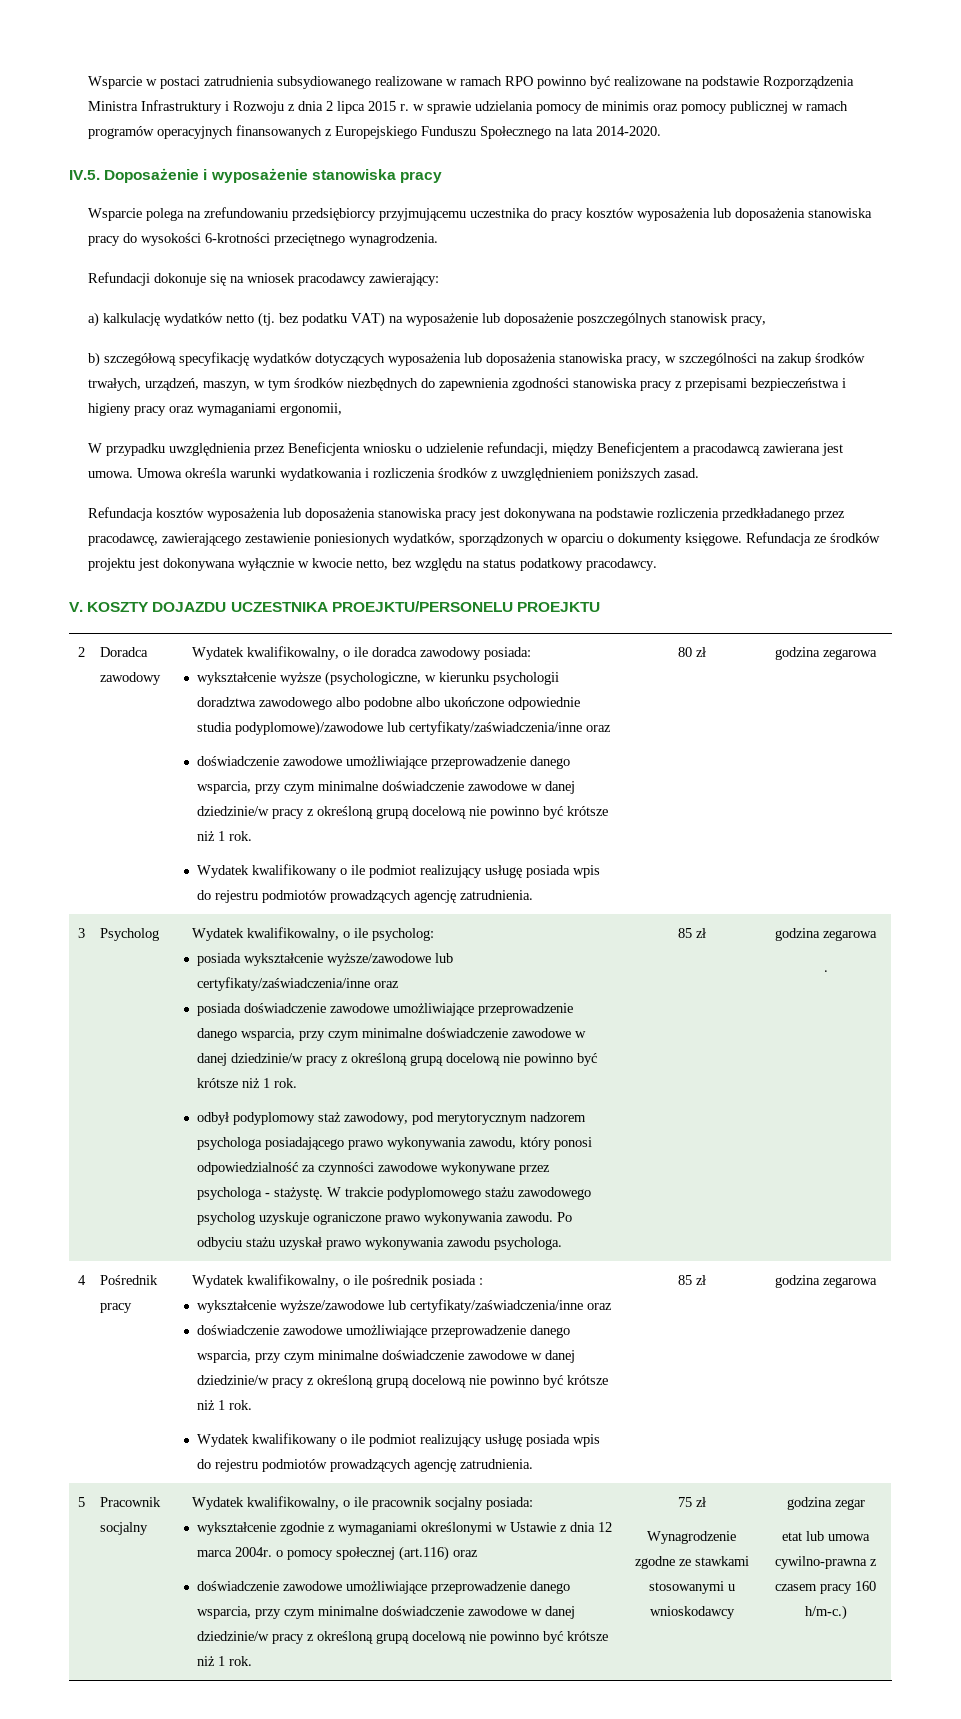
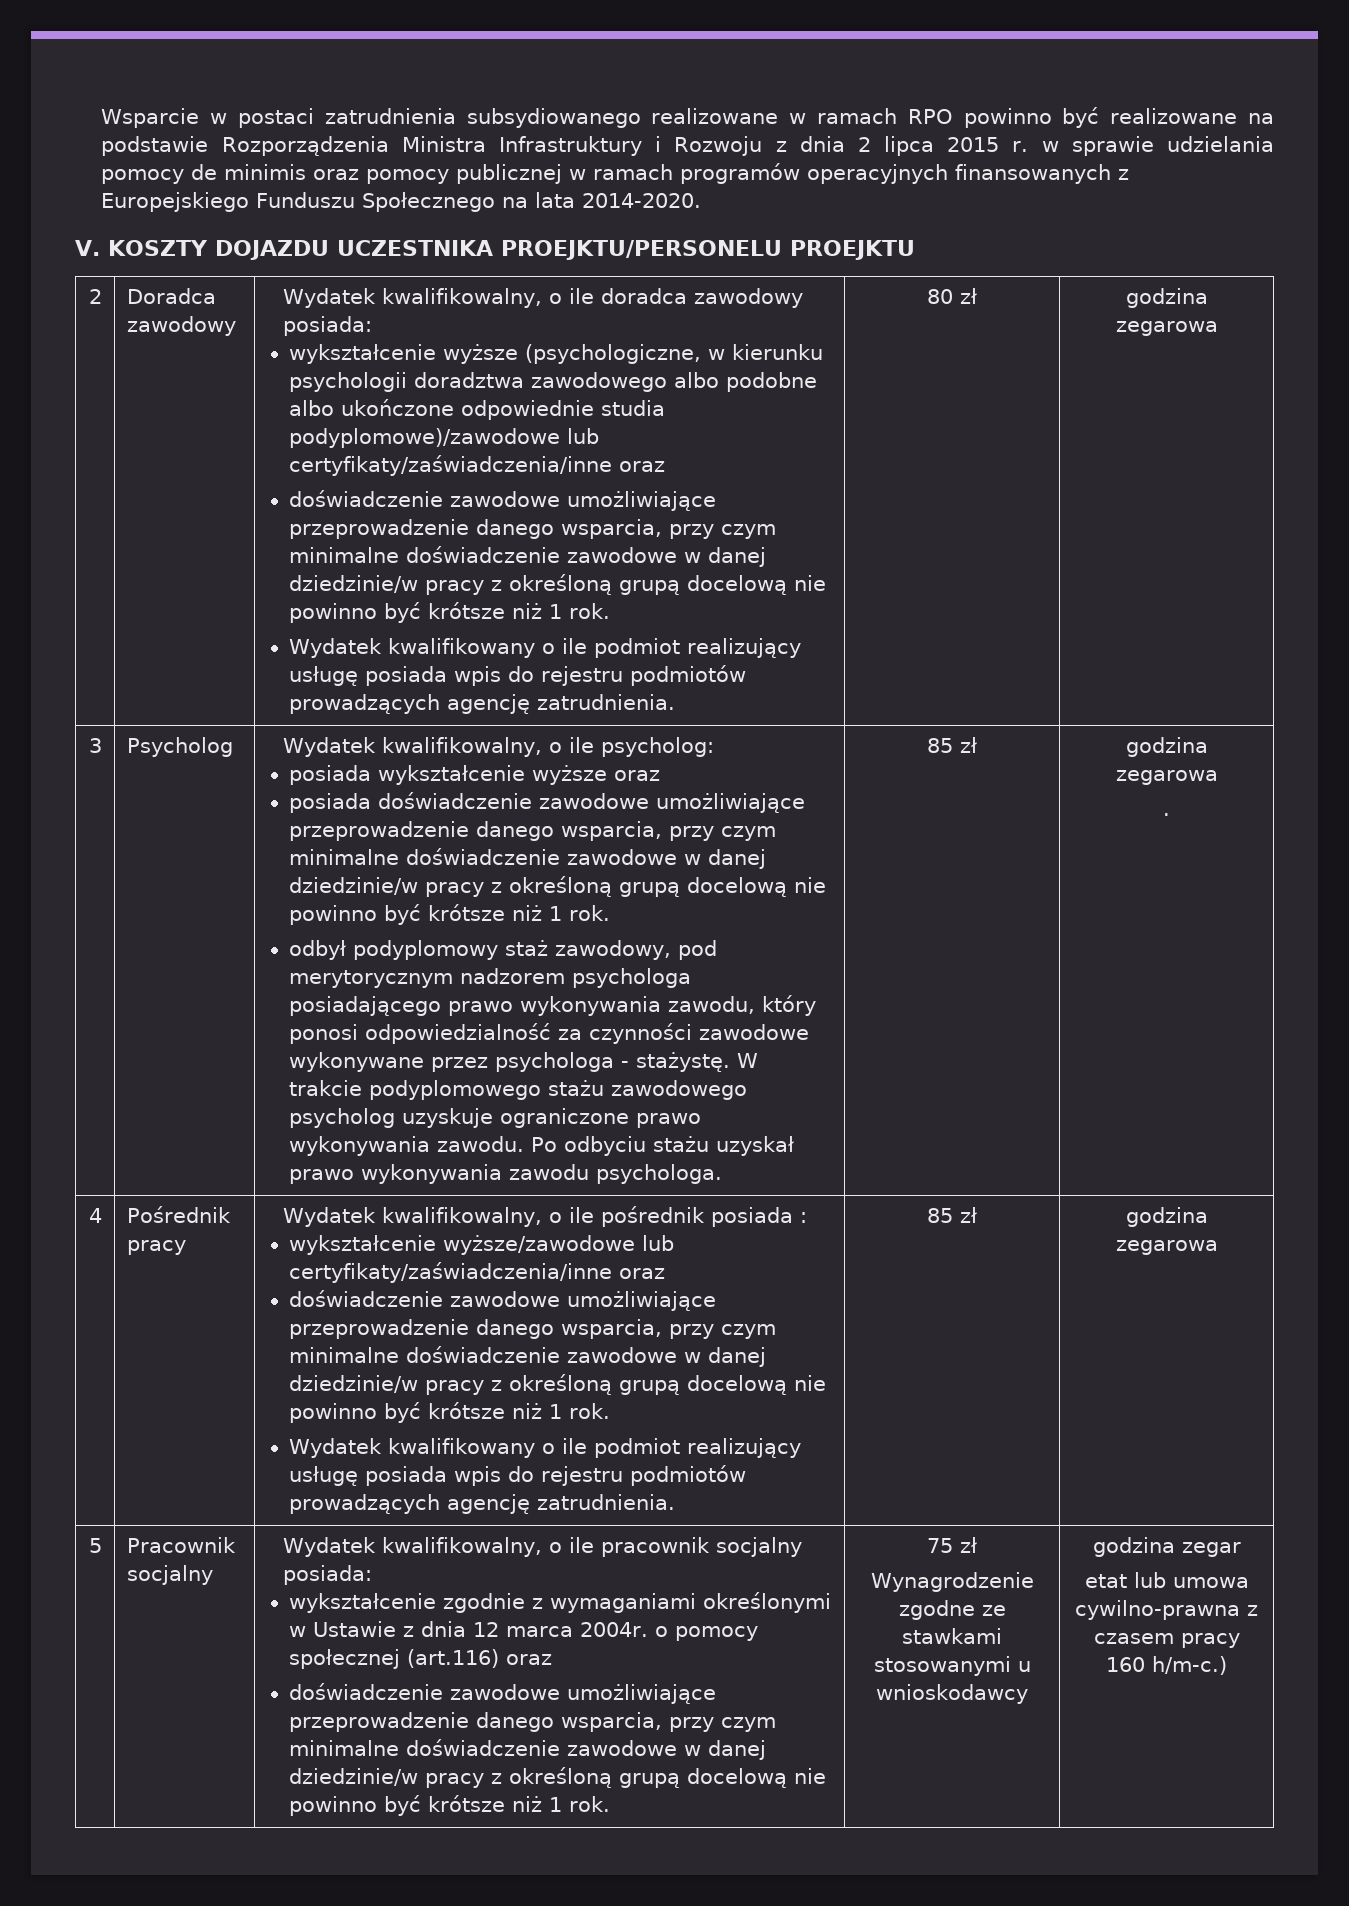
[69,168,442,183] [88,207,873,221] [88,233,439,246] [88,272,440,286] [88,312,767,327] [88,352,866,367] [88,378,847,391] [88,403,343,416] [88,442,844,456] [88,468,700,481] [88,507,846,521] [88,532,881,546] [88,558,658,571] // IV.5. Doposażenie i wyposażenie stanowiska pracy // Wsparcie polega na zrefundowaniu przedsiębiorcy przyjmującemu uczestnika do pracy kosztów wyposażenia lub doposażenia stanowiska pracy do wysokości 6-krotności przeciętnego wynagrodzenia. // Refundacji dokonuje się na wniosek pracodawcy zawierający: // a) kalkulację wydatków netto (tj. bez podatku VAT) na wyposażenie lub doposażenie poszczególnych stanowisk pracy, // b) szczegółową specyfikację wydatków dotyczących wyposażenia lub doposażenia stanowiska pracy, w szczególności na zakup środków trwałych, urządzeń, maszyn, w tym środków niezbędnych do zapewnienia zgodności stanowiska pracy z przepisami bezpieczeństwa i higieny pracy oraz wymaganiami ergonomii, // W przypadku uwzględnienia przez Beneficjenta wniosku o udzielenie refundacji, między Beneficjentem a pracodawcą zawierana jest umowa. Umowa określa warunki wydatkowania i rozliczenia środków z uwzględnieniem poniższych zasad. // Refundacja kosztów wyposażenia lub doposażenia stanowiska pracy jest dokonywana na podstawie rozliczenia przedkładanego przez pracodawcę, zawierającego zestawienie poniesionych wydatków, sporządzonych w oparciu o dokumenty księgowe. Refundacja ze środków projektu jest dokonywana wyłącznie w kwocie netto, bez względu na status podatkowy pracodawcy. -> (702, 200) none
[326,953,453,966] [196,977,370,991] wyższe/zawodowe lub certyfikaty/zaświadczenia/inne -> [532,765,608,785] wyższe

